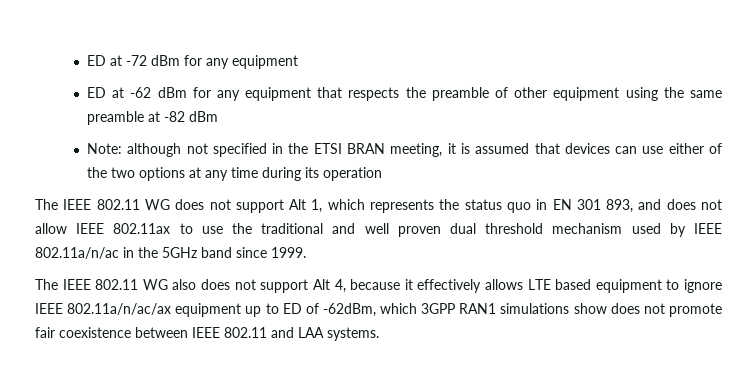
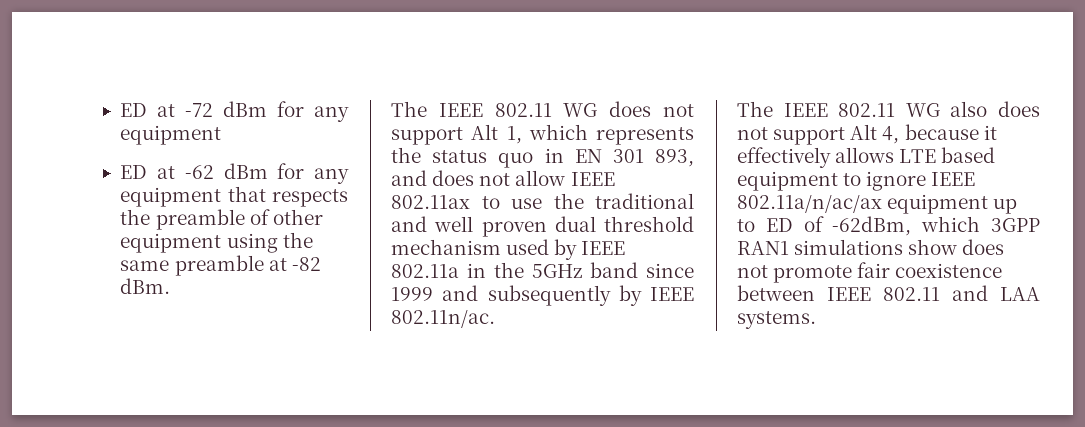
[188,111,218,122] [86,143,722,157] [86,167,382,181] dBm // Note: although not specified in the ETSI BRAN meeting, it is assumed that devices can use either of the two options at any time during its operation -> [120,278,171,294] dBm.
[35,247,119,259] 802.11a/n/ac -> [391,264,459,278] 802.11a
[271,247,306,258] 1999. -> [391,285,694,306] [391,310,495,328] 1999 and subsequently by IEEE 802.11n/ac.

